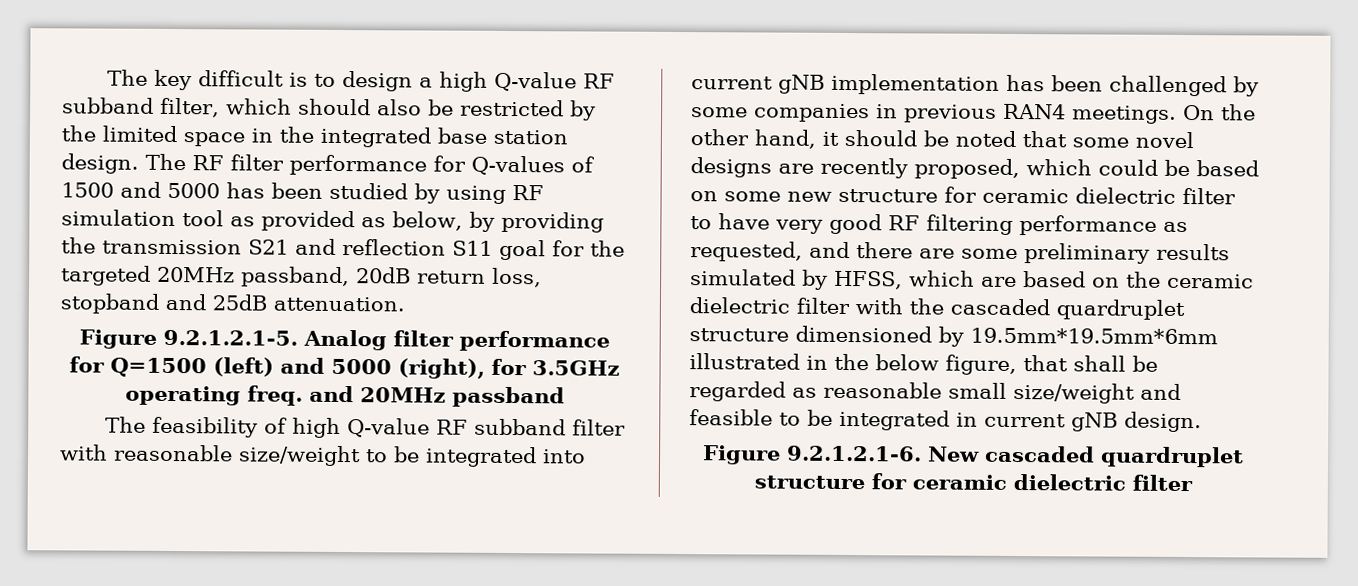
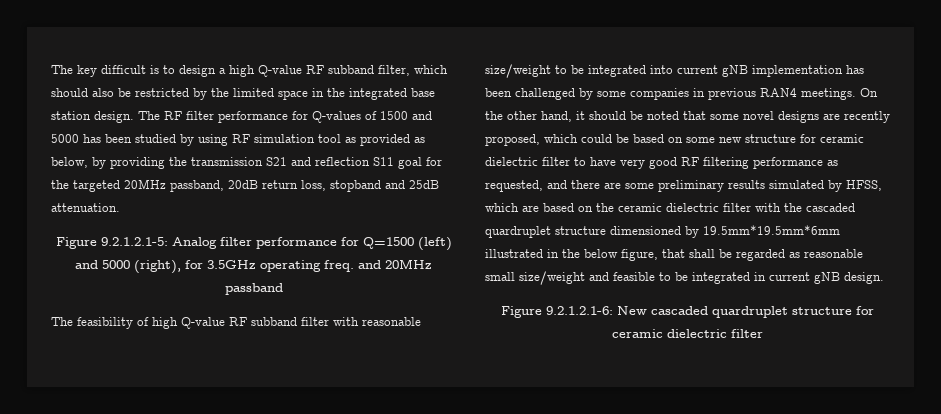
[163,329,298,346] 9.2.1.2.1-5. -> [100,237,168,246] 9.2.1.2.1-5:
[787,445,922,462] 9.2.1.2.1-6. -> [546,306,613,315] 9.2.1.2.1-6:

